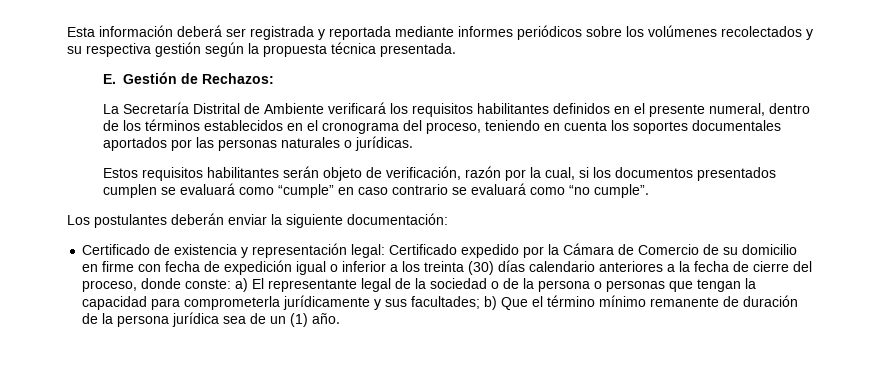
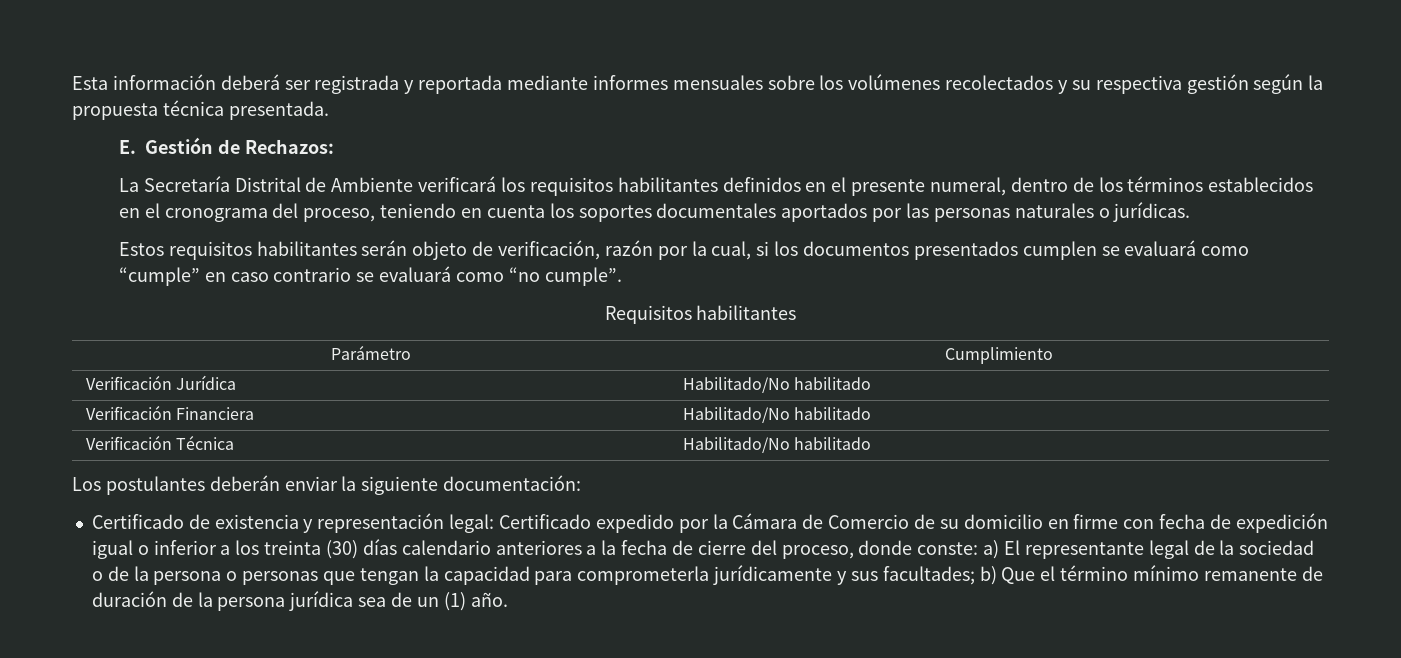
[517,25,582,40] periódicos -> [672,75,763,90] mensuales
(650, 191) none -> [604,305,797,324] [331,345,411,360] [945,347,1053,364] [85,375,237,390] [682,377,872,393] [85,405,255,420] [682,407,872,423] [85,435,235,450] [682,437,872,453] // Requisitos habilitantes // Parámetro | Cumplimiento // Verificación Jurídica | Habilitado/No habilitado // Verificación Financiera | Habilitado/No habilitado // Verificación Técnica | Habilitado/No habilitado

